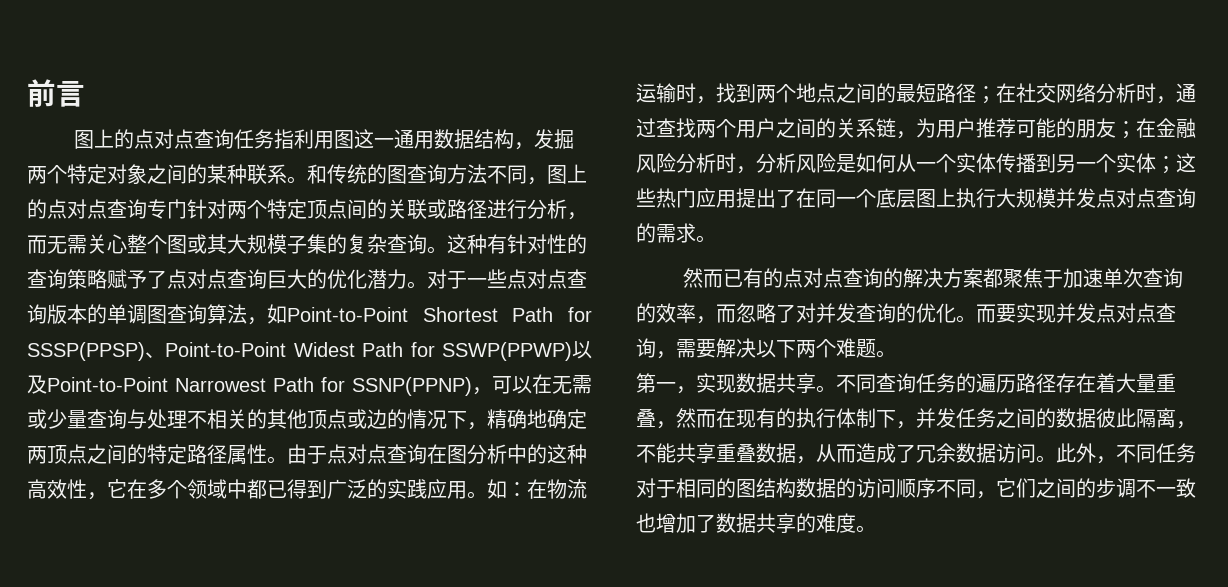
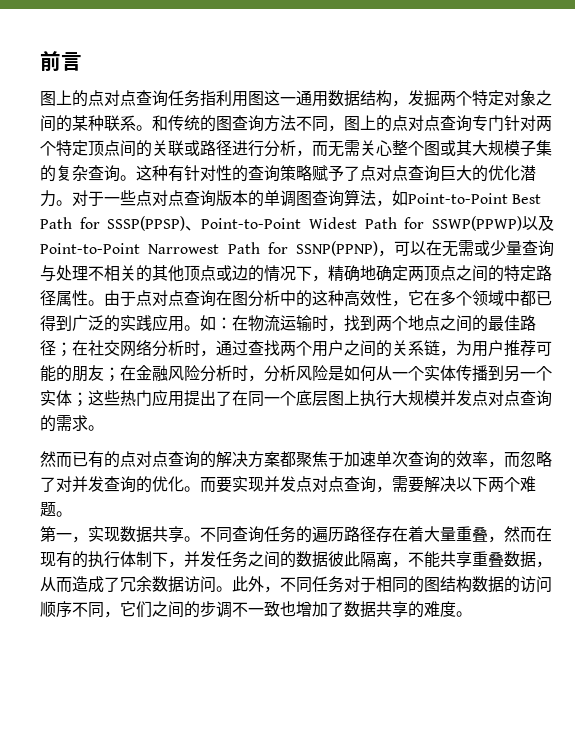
[422,307,498,322] Shortest -> [512,194,542,204] Best
[916,83,936,103] 短 -> [504,315,520,331] 佳

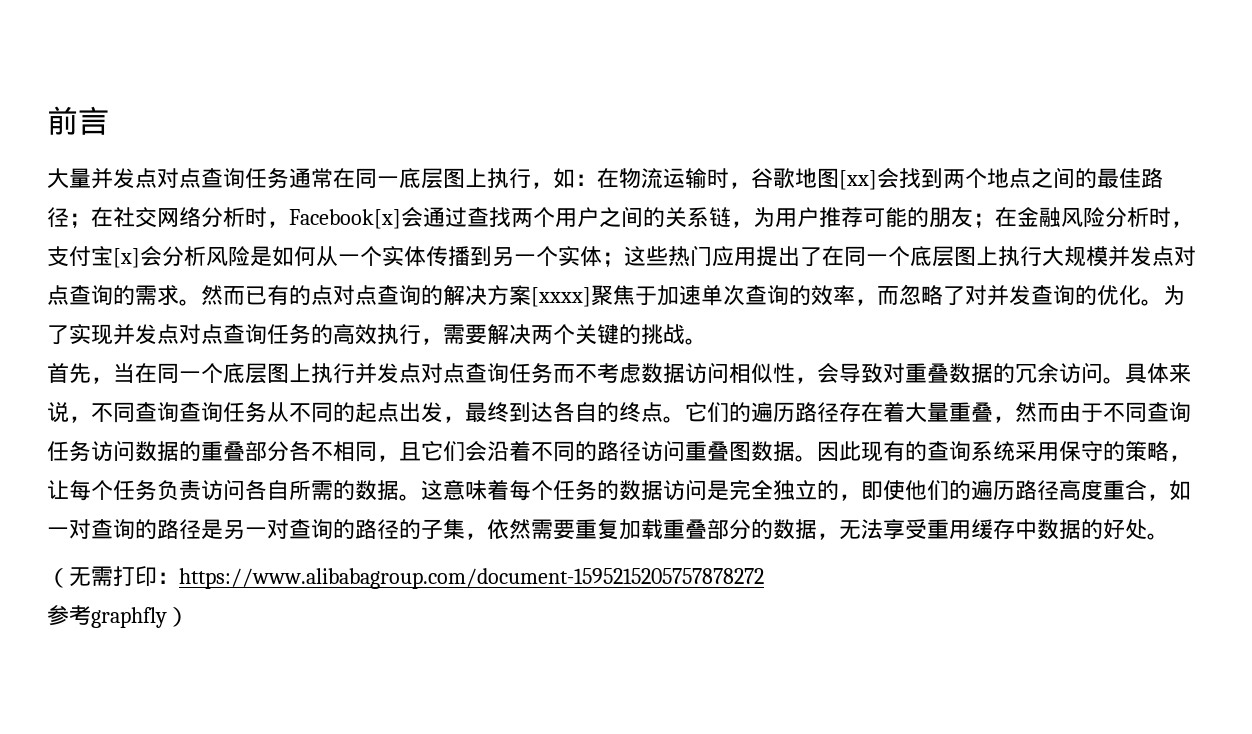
[40,90,552,107] [40,115,552,132] [40,140,552,157] [40,165,536,182] [40,189,542,207] [40,215,555,231] [40,240,554,257] [40,265,552,282] [40,290,552,307] [40,314,200,332] 图上的点对点查询任务指利用图这一通用数据结构，发掘两个特定对象之间的某种联系。和传统的图查询方法不同，图上的点对点查询专门针对两个特定顶点间的关联或路径进行分析，而无需关心整个图或其大规模子集的复杂查询。这种有针对性的查询策略赋予了点对点查询巨大的优化潜力。对于一些点对点查询版本的单调图查询算法，如Point-to-Point Best Path for SSSP(PPSP)、Point-to-Point Widest Path for SSWP(PPWP)以及Point-to-Point Narrowest Path for SSNP(PPNP)，可以在无需或少量查询与处理不相关的其他顶点或边的情况下，精确地确定两顶点之间的特定路径属性。由于点对点查询在图分析中的这种高效性，它在多个领域中都已得到广泛的实践应用。 -> [47,168,553,189] 大量并发点对点查询任务通常在同一底层图上执行，
(344, 328) none -> [751,168,899,190] 谷歌地图[xx]会
(216, 353) none -> [289,207,423,229] Facebook[x]会
(264, 378) none -> [47,246,162,268] 支付宝[x]会
(104, 428) // -> (201, 302) none
[280,451,296,467] 都 -> [531,287,591,307] [xxxx]
[200,476,232,493] 而要 -> [1163,285,1185,305] [47,325,69,345] 为了
[376,476,536,493] [40,502,72,517] [40,526,296,543] ，需要解决以下两个难题。 // 第一，实现数据共享。不同查询任务 -> [267,324,707,345] [47,362,1191,384] [47,402,729,423] 任务的高效执行，需要解决两个关键的挑战。 // 首先，当在同一个底层图上执行并发点对点查询任务而不考虑数据访问相似性，会导致对重叠数据的冗余访问。具体来说，不同查询查询任务从不同的起点出发，最终到达各自的终点。它们
[536,526,552,542] [40,551,552,568] [40,576,552,593] [40,601,472,618] 在现有的执行体制下，并发任务之间的数据彼此隔离，不能共享重叠数据，从而造成了冗余数据访问。此外，不同任务对于相同的图结构数据的访问顺序不同，它们之间的步调不一致也增加了数据共享的难度。 -> [1059,402,1191,423] [47,440,1191,462] [47,479,1191,501] [47,519,1169,540] [47,566,764,589] [47,605,189,628] 由于不同查询任务访问数据的重叠部分各不相同，且它们会沿着不同的路径访问重叠图数据。因此现有的查询系统采用保守的策略，让每个任务负责访问各自所需的数据。这意味着每个任务的数据访问是完全独立的，即使他们的遍历路径高度重合，如一对查询的路径是另一对查询的路径的子集，依然需要重复加载重叠部分的数据，无法享受重用缓存中数据的好处。 // （无需打印：https://www.alibabagroup.com/document-1595215205757878272 // 参考graphfly）

